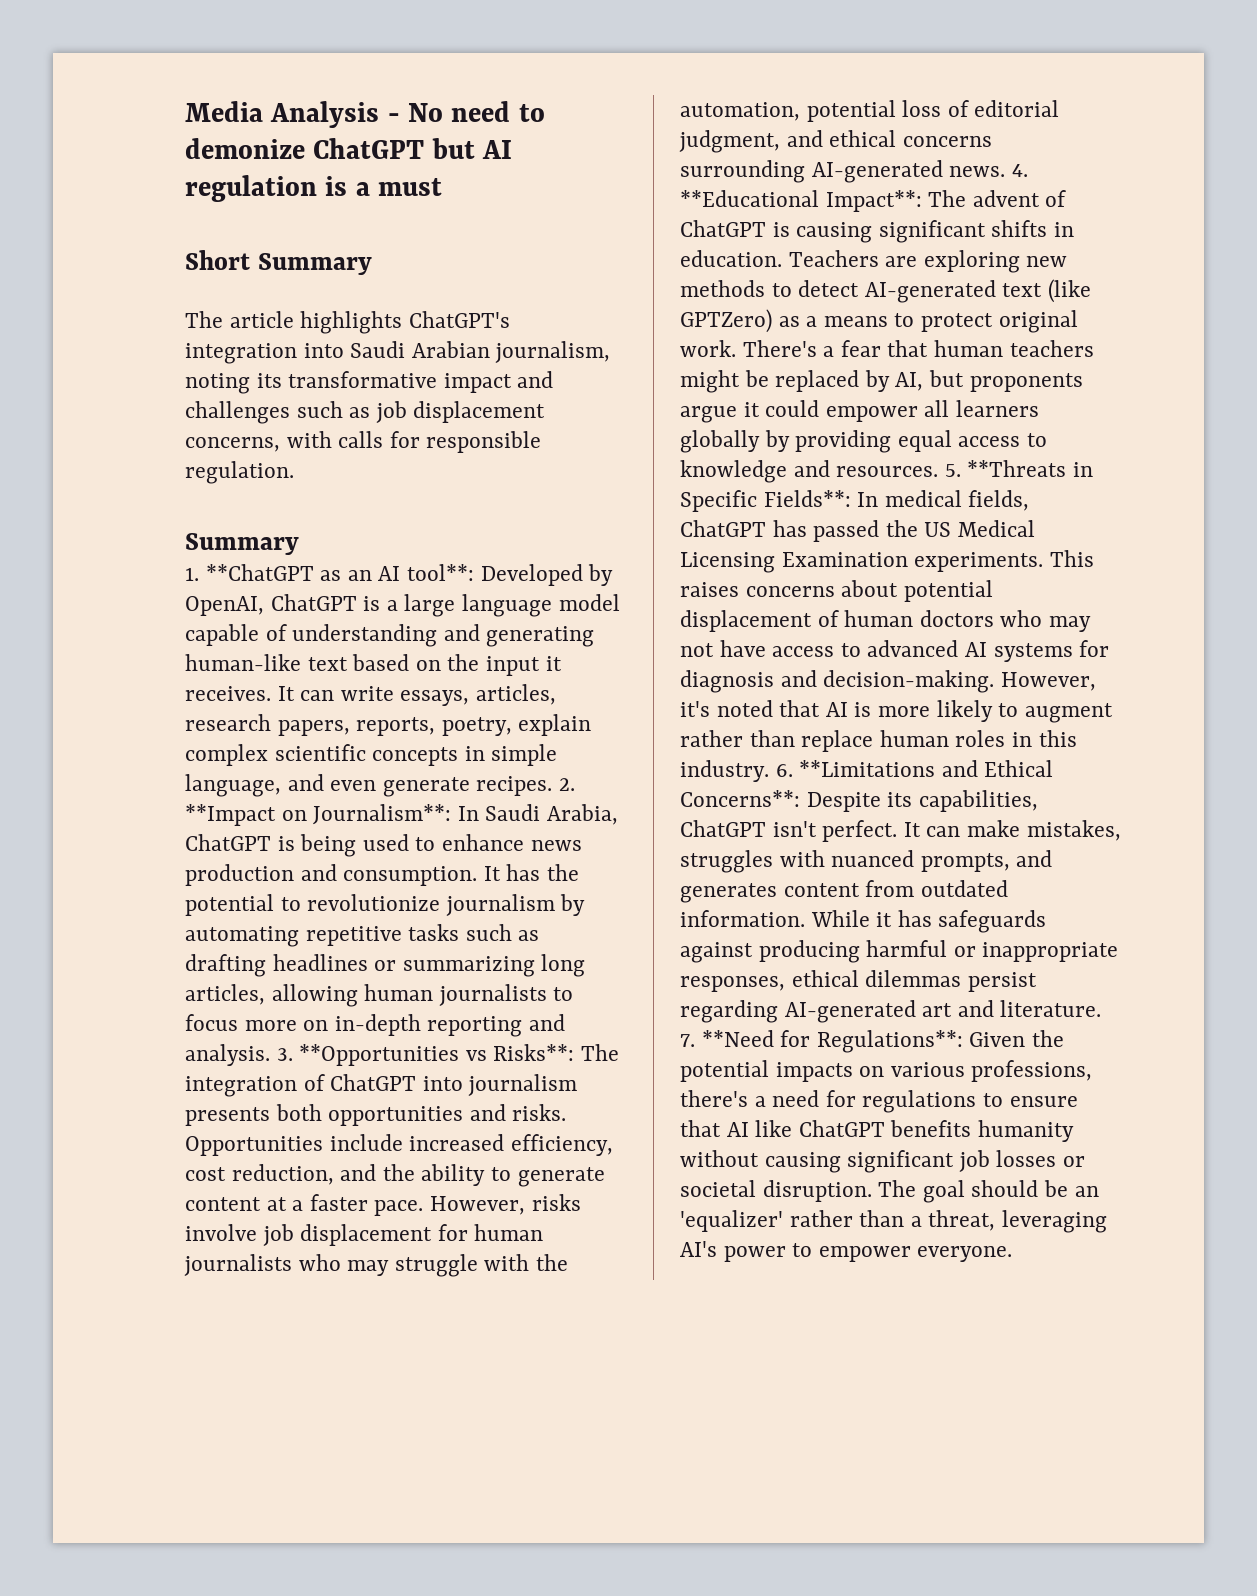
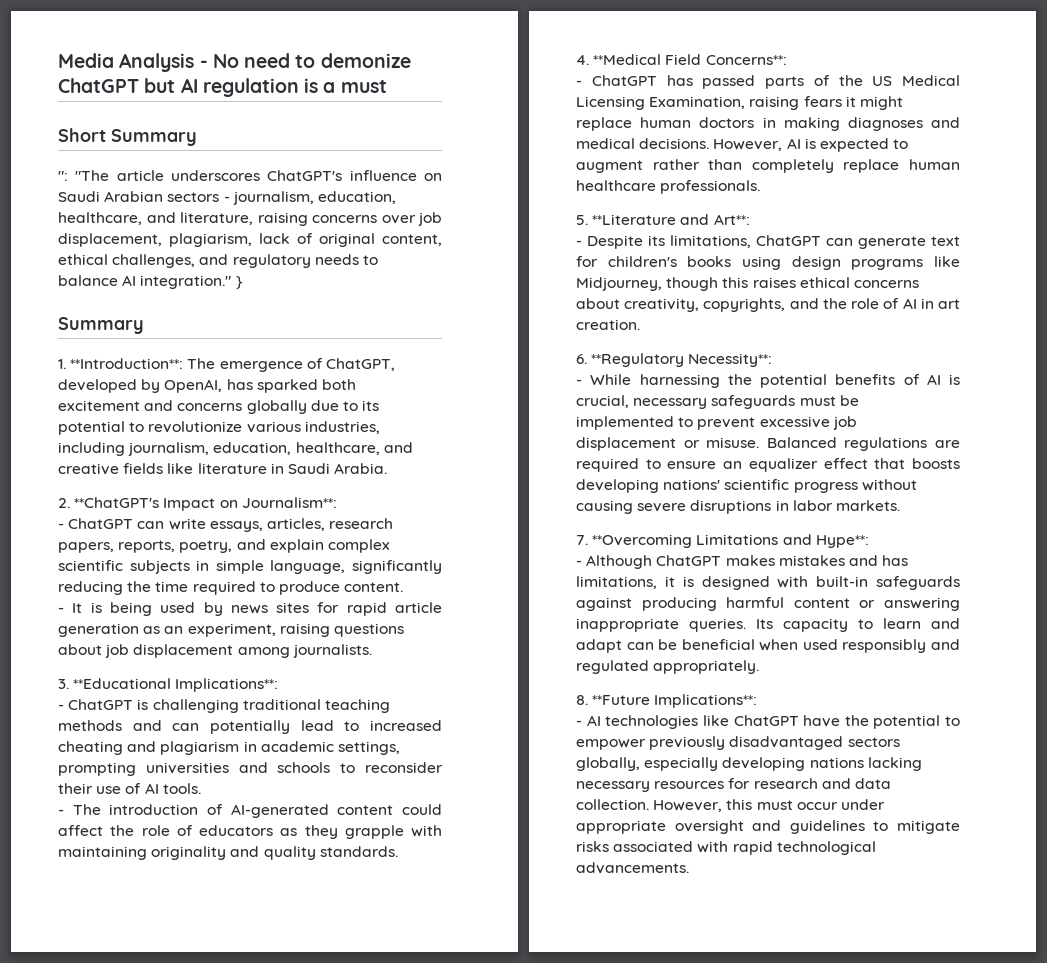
[185,311,510,334] [185,341,611,364] [185,371,554,394] [185,401,546,424] [185,431,542,453] [185,461,294,484] [185,533,299,555] [185,564,614,586] [185,594,620,617] [185,624,595,647] [185,654,562,676] [185,686,295,701] The article highlights ChatGPT's integration into Saudi Arabian journalism, noting its transformative impact and challenges such as job displacement concerns, with calls for responsible regulation. // Summary // 1. **ChatGPT as an AI tool**: Developed by OpenAI, ChatGPT is a large language model capable of understanding and generating human-like text based on the input it receives. It -> [58,170,442,181] [58,191,396,205] [58,212,442,226] [58,233,442,247] [58,254,378,268] [58,275,243,289] [58,317,144,334] [58,358,395,372] [58,379,356,393] [58,400,380,414] [58,421,380,435] [58,442,413,456] [58,463,388,475] [58,497,337,511] [58,518,134,529] ": "The article underscores ChatGPT's influence on Saudi Arabian sectors - journalism, education, healthcare, and literature, raising concerns over job displacement, plagiarism, lack of original content, ethical challenges, and regulatory needs to balance AI integration." } // Summary // 1. **Introduction**: The emergence of ChatGPT, developed by OpenAI, has sparked both excitement and concerns globally due to its potential to revolutionize various industries, including journalism, education, healthcare, and creative fields like literature in Saudi Arabia. // 2. **ChatGPT's Impact on Journalism**: // - ChatGPT
(512, 726) none -> [236,539,266,550] and
[372,747,459,766] concepts -> [129,560,190,574] subjects
[287,774,576,797] [185,804,619,826] [185,834,582,857] [185,864,580,886] [185,894,586,916] [185,924,540,947] [185,954,586,977] [185,984,574,1007] [185,1014,566,1037] [185,1044,620,1066] [185,1074,578,1097] [185,1104,567,1126] [185,1134,613,1156] [185,1164,605,1187] [185,1194,581,1216] [185,1224,544,1246] [184,1254,569,1277] [680,100,1060,122] [679,130,992,153] [680,160,1028,183] [680,190,1067,212] [680,220,1075,243] [680,250,1068,273] [680,279,1092,303] [680,309,1078,333] [680,340,1094,357] [680,370,1083,393] [680,400,1040,423] [680,430,1048,453] [680,460,1094,483] [680,490,1030,512] and even generate recipes. 2. **Impact on Journalism**: In Saudi Arabia, ChatGPT is being used to enhance news production and consumption. It has the potential to revolutionize journalism by automating repetitive tasks such as drafting headlines or summarizing long articles, allowing human journalists to focus more on in-depth reporting and analysis. 3. **Opportunities vs Risks**: The integration of ChatGPT into journalism presents both opportunities and risks. Opportunities include increased efficiency, cost reduction, and the ability to generate content at a faster pace. However, risks involve job displacement for human journalists who may struggle with the automation, potential loss of editorial judgment, and ethical concerns surrounding AI-generated news. 4. **Educational Impact**: The advent of ChatGPT is causing significant shifts in education. Teachers are exploring new methods to detect AI-generated text (like GPTZero) as a means to protect original work. There's a fear that human teachers might be replaced by AI, but proponents argue it could empower all learners globally by providing equal access to knowledge and resources. 5. **Threats in Specific Fields**: In medical fields, -> [352,560,442,574] [58,581,404,595] [58,602,443,616] [58,623,404,637] [58,644,372,658] [58,678,279,692] [58,699,390,713] [58,720,442,734] [58,741,400,755] [58,762,444,776] [58,783,201,794] [58,804,442,818] [58,825,442,839] [58,846,398,860] [576,54,787,65] [576,80,582,86] significantly reducing the time required to produce content. // - It is being used by news sites for rapid article generation as an experiment, raising questions about job displacement among journalists. // 3. **Educational Implications**: // - ChatGPT is challenging traditional teaching methods and can potentially lead to increased cheating and plagiarism in academic settings, prompting universities and schools to reconsider their use of AI tools. // - The introduction of AI-generated content could affect the role of educators as they grapple with maintaining originality and quality standards. // 4. **Medical Field Concerns**: // -
(880, 531) none -> [765,75,830,89] parts of
[781,550,1094,572] [680,580,993,602] [680,610,1092,632] [680,640,1110,662] [680,670,1096,693] [680,700,993,722] Examination experiments. This raises concerns about potential displacement of human doctors who may not have access to advanced AI systems for diagnosis and decision-making. However, it's noted that AI is more likely -> [649,96,903,110] [576,117,960,131] [576,138,889,152] Examination, raising fears it might replace human doctors in making diagnoses and medical decisions. However, AI is expected
[801,730,1077,752] [680,760,1054,782] [680,790,1038,812] [680,820,1121,842] [680,850,1053,873] [680,880,1008,903] [680,910,1047,933] [680,940,1119,963] [680,970,1037,992] [680,1000,1102,1023] [680,1030,1065,1053] [680,1060,1093,1082] [680,1090,1078,1113] [680,1120,1075,1142] [680,1150,1086,1173] [680,1180,1099,1203] [680,1210,1108,1233] [680,1241,1013,1262] replace human roles in this industry. 6. **Limitations and Ethical Concerns**: Despite its capabilities, ChatGPT isn't perfect. It can make mistakes, struggles with nuanced prompts, and generates content from outdated information. While it has safeguards against producing harmful or inappropriate responses, ethical dilemmas persist regarding AI-generated art and literature. 7. **Need for Regulations**: Given the potential impacts on various professions, there's a need for regulations to ensure that AI like ChatGPT benefits humanity without causing significant job losses or societal disruption. The goal should be an 'equalizer' rather than a threat, leveraging AI's power to empower everyone. -> [751,159,960,173] [576,180,761,194] [576,214,750,225] [576,235,960,249] [576,256,960,270] [576,277,919,291] [576,298,960,312] [576,319,640,330] [576,353,773,367] [576,374,960,388] [576,395,859,409] [576,416,857,430] [576,437,960,451] [576,458,960,472] [576,479,917,493] [576,500,900,514] [576,534,869,548] [576,555,909,569] [576,576,960,590] [576,597,960,611] [576,618,960,632] [576,639,960,653] [576,660,760,674] [576,694,758,708] [576,715,960,729] [576,736,900,750] [576,757,922,771] [576,778,891,792] [576,799,885,812] [576,820,960,834] [576,841,876,855] [576,862,689,874] completely replace human healthcare professionals. // 5. **Literature and Art**: // - Despite its limitations, ChatGPT can generate text for children's books using design programs like Midjourney, though this raises ethical concerns about creativity, copyrights, and the role of AI in art creation. // 6. **Regulatory Necessity**: // - While harnessing the potential benefits of AI is crucial, necessary safeguards must be implemented to prevent excessive job displacement or misuse. Balanced regulations are required to ensure an equalizer effect that boosts developing nations' scientific progress without causing severe disruptions in labor markets. // 7. **Overcoming Limitations and Hype**: // - Although ChatGPT makes mistakes and has limitations, it is designed with built-in safeguards against producing harmful content or answering inappropriate queries. Its capacity to learn and adapt can be beneficial when used responsibly and regulated appropriately. // 8. **Future Implications**: // - AI technologies like ChatGPT have the potential to empower previously disadvantaged sectors globally, especially developing nations lacking necessary resources for research and data collection. However, this must occur under appropriate oversight and guidelines to mitigate risks associated with rapid technological advancements.

